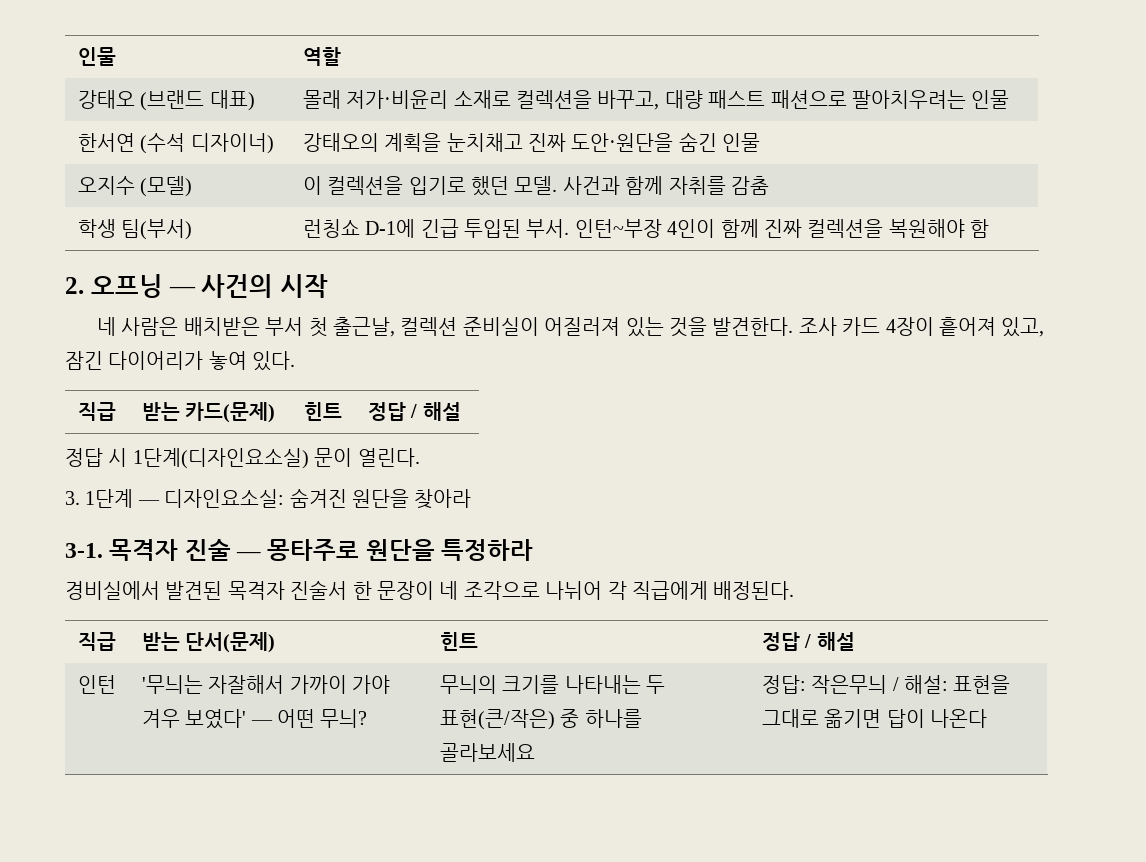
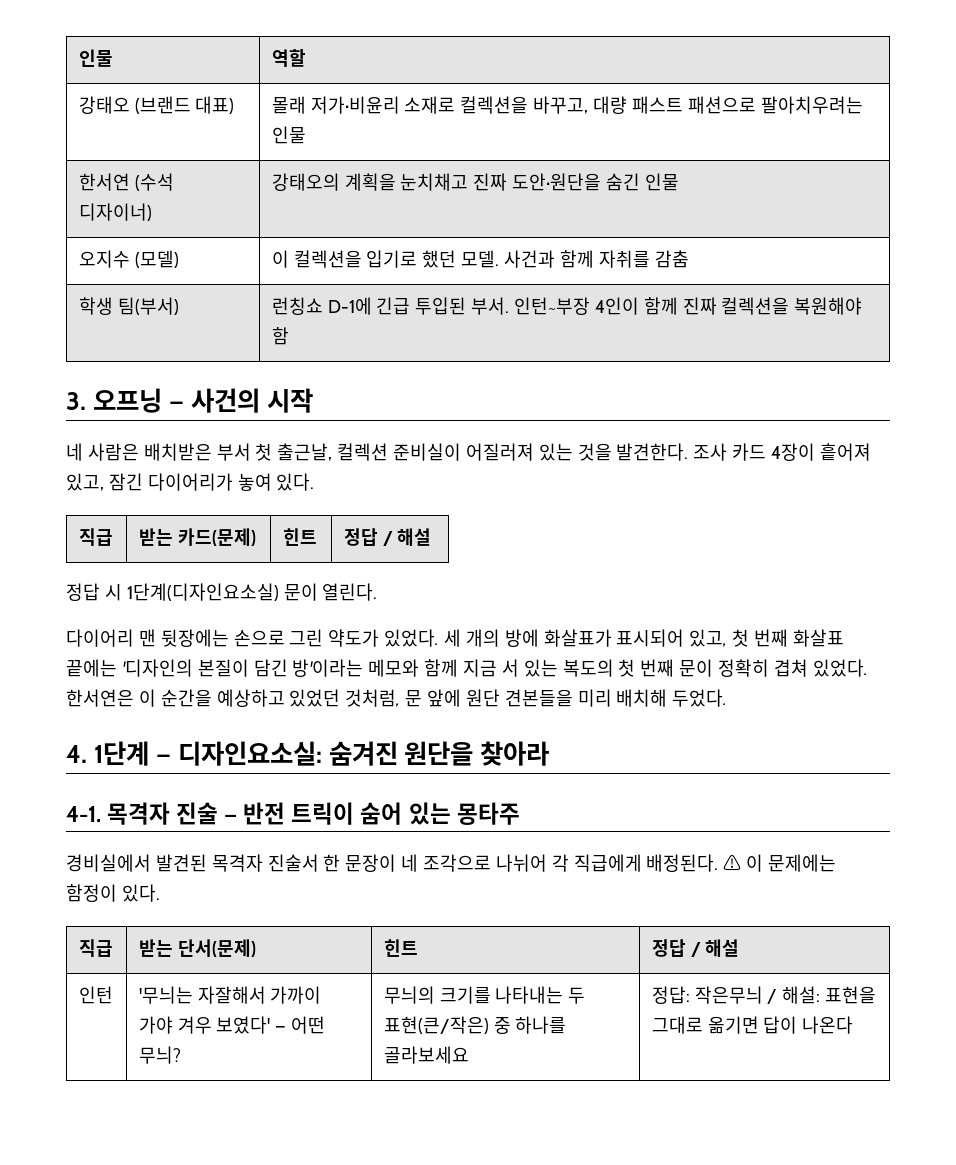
[65,277,84,294] 2. -> [66,392,86,410] 3.
[65,491,80,505] 3. -> [66,629,844,647] [66,659,868,677] [66,689,728,707] [66,745,87,763] 다이어리 맨 뒷장에는 손으로 그린 약도가 있었다. 세 개의 방에 화살표가 표시되어 있고, 첫 번째 화살표 끝에는 '디자인의 본질이 담긴 방'이라는 메모와 함께 지금 서 있는 복도의 첫 번째 문이 정확히 겹쳐 있었다. 한서연은 이 순간을 예상하고 있었던 것처럼, 문 앞에 원단 견본들을 미리 배치해 두었다. // 4.
[65,543,103,558] 3-1. -> [66,806,101,822] 4-1.
[267,539,534,561] 몽타주로 원단을 특정하라 -> [243,802,520,825] 반전 트릭이 숨어 있는 몽타주
(795, 590) none -> [723,854,837,872] [66,884,160,902] ⚠ 이 문제에는 함정이 있다.

